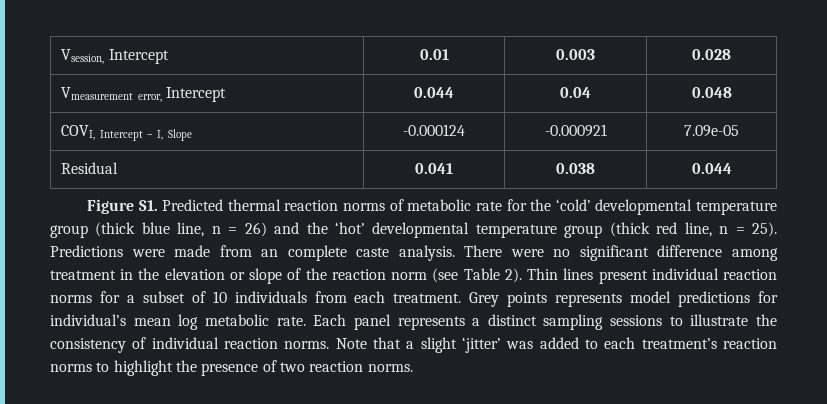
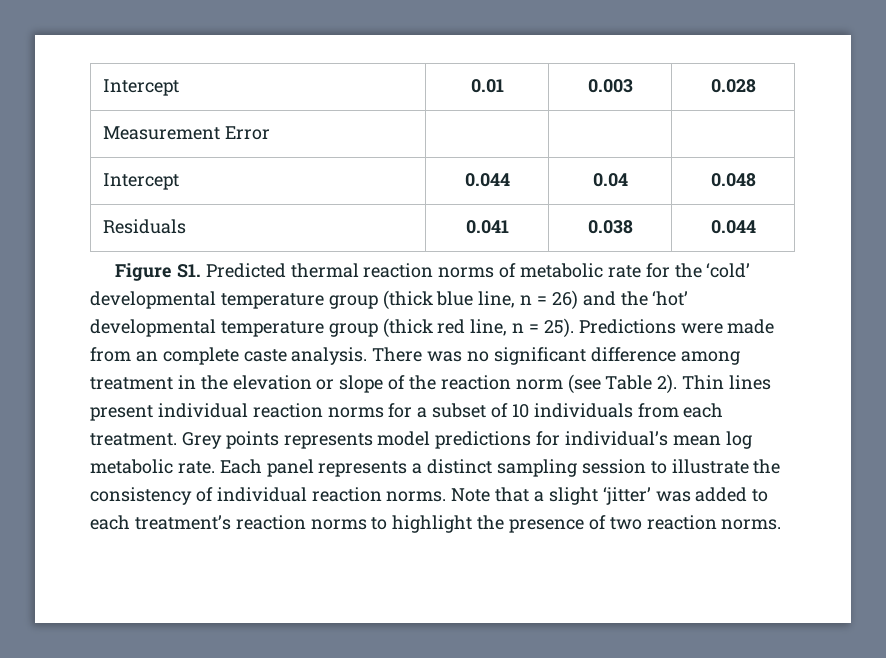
[61,49,105,64] Vsession, -> (102, 87) none
[61,87,162,102] Vmeasurement error, -> [102,126,270,140] Measurement Error | | | //
[61,125,192,141] [403,124,465,136] [544,124,607,137] [684,125,739,137] [61,162,119,174] COVI, Intercept – I, Slope | -0.000124 | -0.000921 | 7.09e-05 // Residual -> [102,219,186,234] Residuals
[510,249,544,257] were -> [427,351,463,362] was
[610,315,663,326] sessions -> [581,459,646,474] session

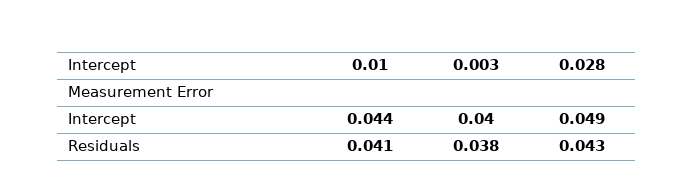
[710,173,756,187] 0.048 -> [558,113,605,124] 0.049
[710,220,756,234] [115,263,751,281] [90,290,689,310] [90,318,775,338] [90,347,740,365] [90,374,772,394] [90,403,724,421] [90,431,752,449] [90,459,781,477] [90,487,769,505] [90,515,782,533] 0.044 // Figure S1. Predicted thermal reaction norms of metabolic rate for the ‘cold’ developmental temperature group (thick blue line, n = 26) and the ‘hot’ developmental temperature group (thick red line, n = 25). Predictions were made from an complete caste analysis. There was no significant difference among treatment in the elevation or slope of the reaction norm (see Table 2). Thin lines present individual reaction norms for a subset of 10 individuals from each treatment. Grey points represents model predictions for individual’s mean log metabolic rate. Each panel represents a distinct sampling session to illustrate the consistency of individual reaction norms. Note that a slight ‘jitter’ was added to each treatment’s reaction norms to highlight the presence of two reaction norms. -> [558,140,605,151] 0.043

